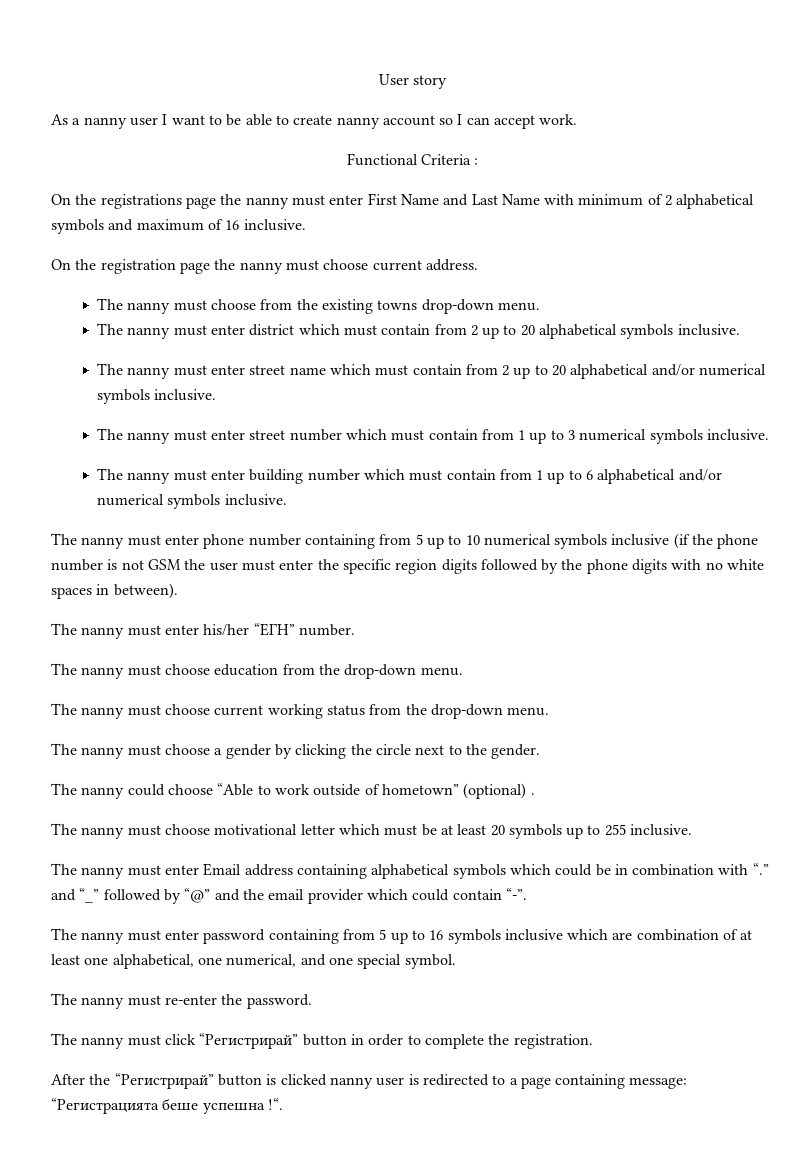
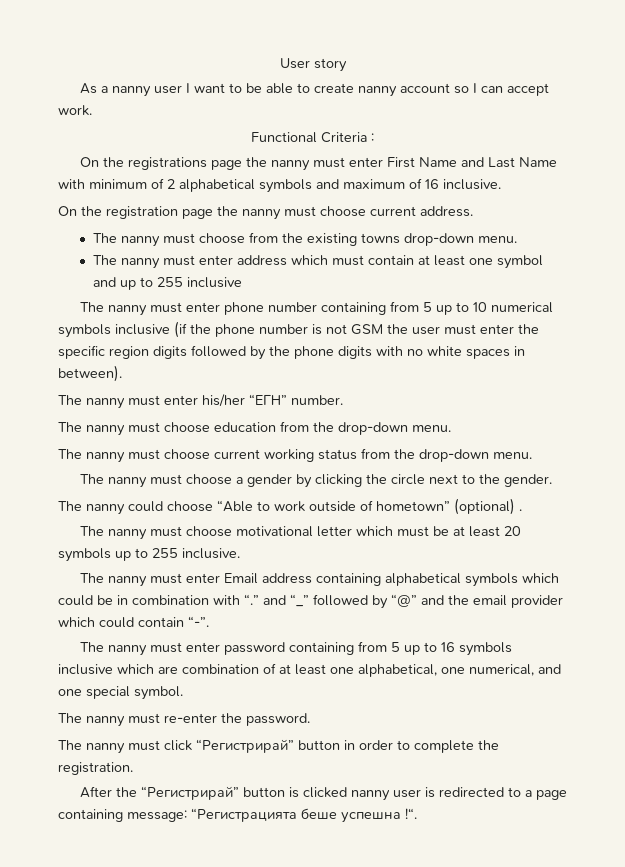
[249,324,740,339] [96,363,767,379] [96,389,217,404] [96,428,770,444] [96,468,722,484] [96,494,287,509] district which must contain from 2 up to 20 alphabetical symbols inclusive. // The nanny must enter street name which must contain from 2 up to 20 alphabetical and/or numerical symbols inclusive. // The nanny must enter street number which must contain from 1 up to 3 numerical symbols inclusive. // The nanny must enter building number which must contain from 1 up to 6 alphabetical and/or numerical symbols inclusive. -> [237,255,544,269] [93,277,243,290] address which must contain at least one symbol and up to 255 inclusive

